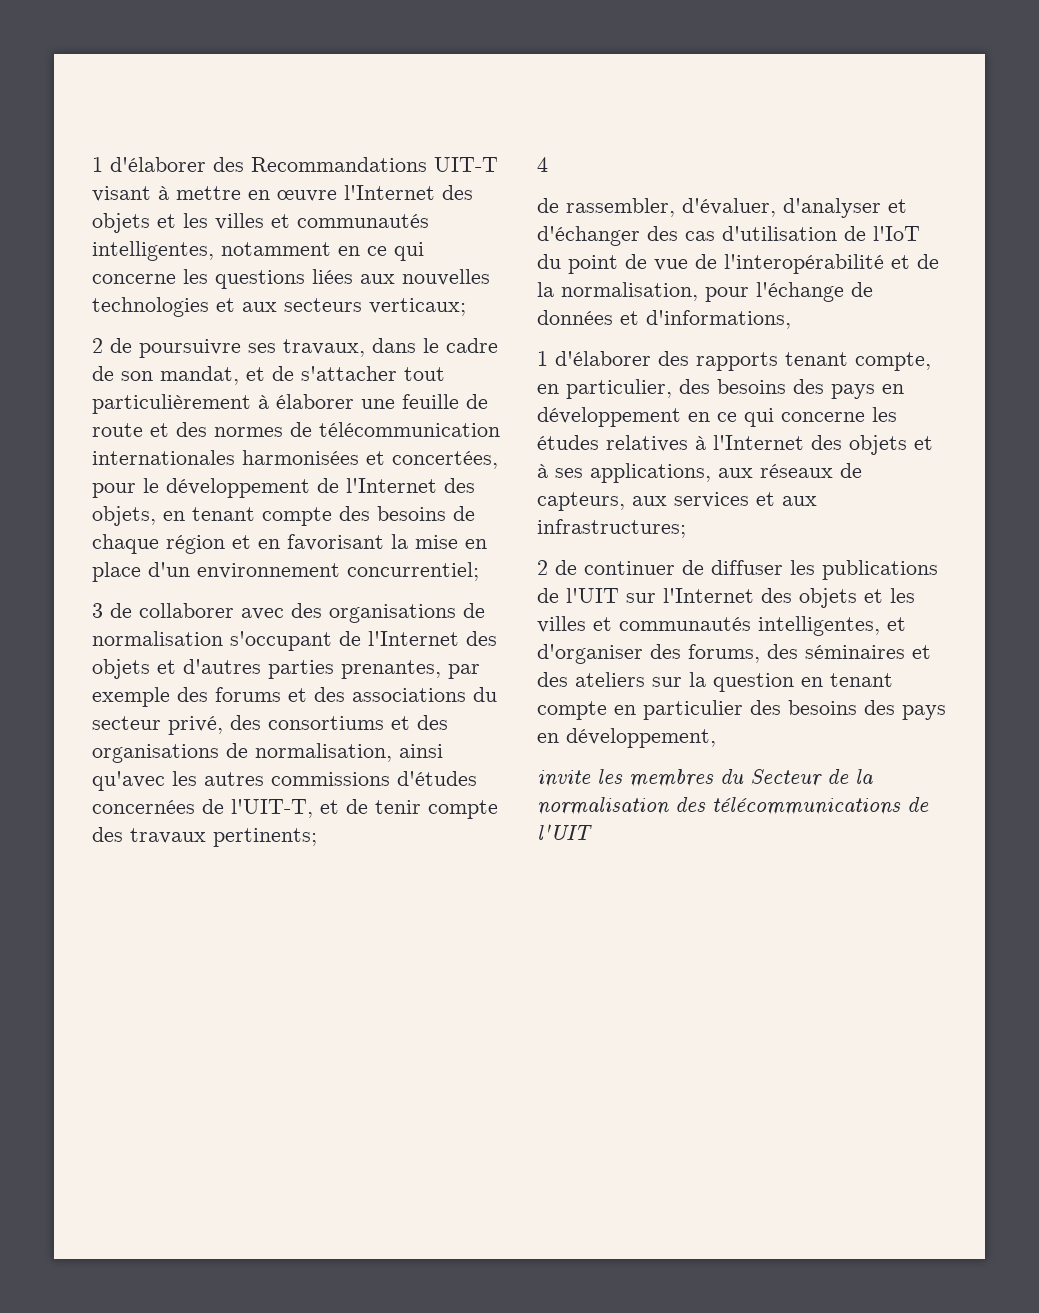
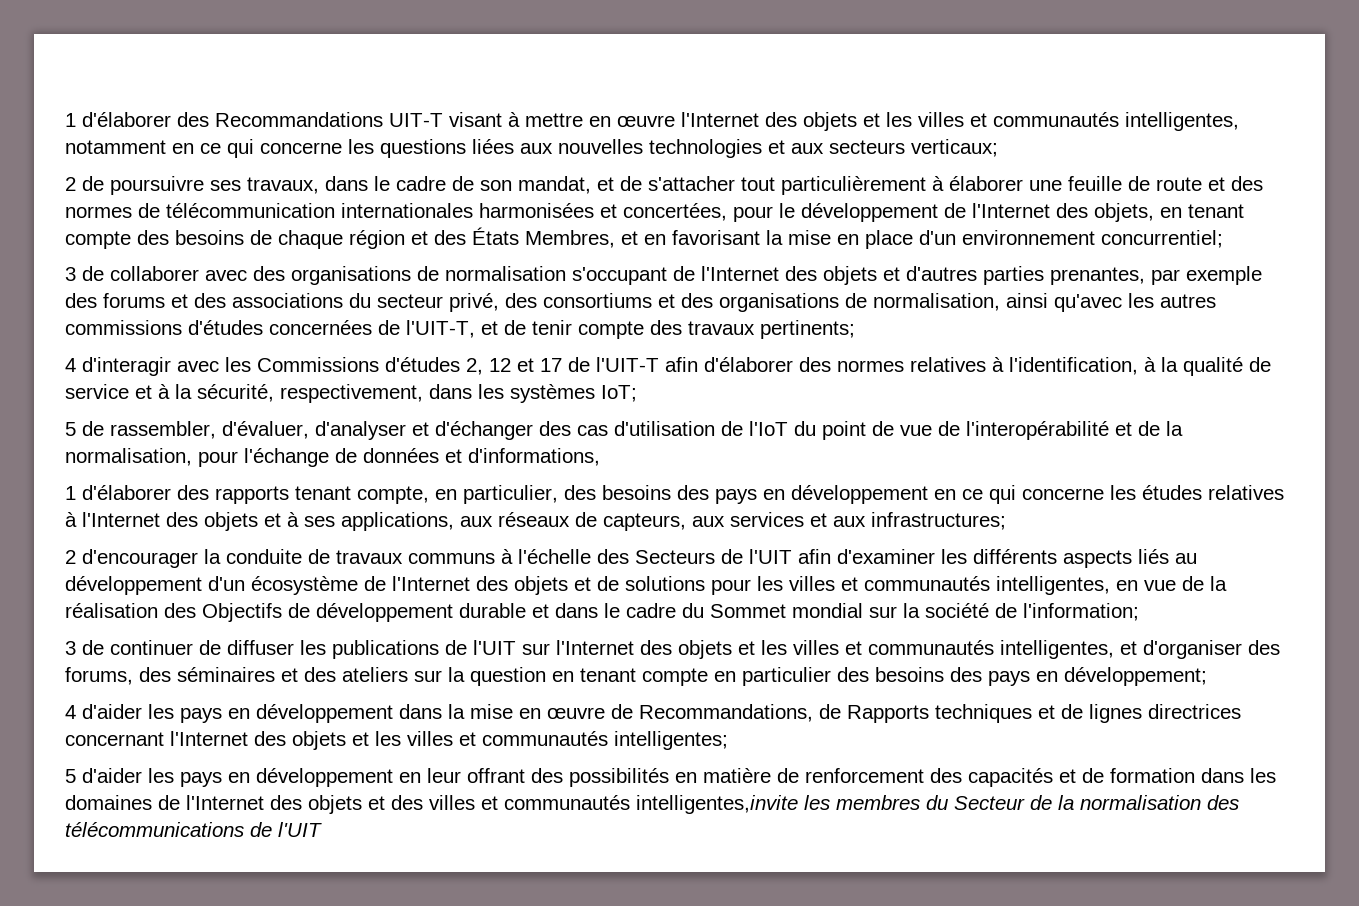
(251, 542) none -> [434,227,638,248] des États Membres, et
(548, 164) // -> [82,357,1271,376] [65,384,637,403] [65,422,76,436] d'interagir avec les Commissions d'études 2, 12 et 17 de l'UIT-T afin d'élaborer des normes relatives à l'identification, à la qualité de service et à la sécurité, respectivement, dans les systèmes IoT; // 5
(548, 567) none -> [82,549,1197,568] [65,576,1227,595] [65,603,1139,622] [65,641,76,655] d'encourager la conduite de travaux communs à l'échelle des Secteurs de l'UIT afin d'examiner les différents aspects liés au développement d'un écosystème de l'Internet des objets et de solutions pour les villes et communautés intelligentes, en vue de la réalisation des Objectifs de développement durable et dans le cadre du Sommet mondial sur la société de l'information; // 3
[566,728,716,748] [537,770,591,787] développement, // invite -> [1064,667,1207,686] [65,704,1241,723] [65,731,728,750] [65,768,1276,787] [65,795,798,814] développement; // 4 d'aider les pays en développement dans la mise en œuvre de Recommandations, de Rapports techniques et de lignes directrices concernant l'Internet des objets et les villes et communautés intelligentes; // 5 d'aider les pays en développement en leur offrant des possibilités en matière de renforcement des capacités et de formation dans les domaines de l'Internet des objets et des villes et communautés intelligentes,invite

